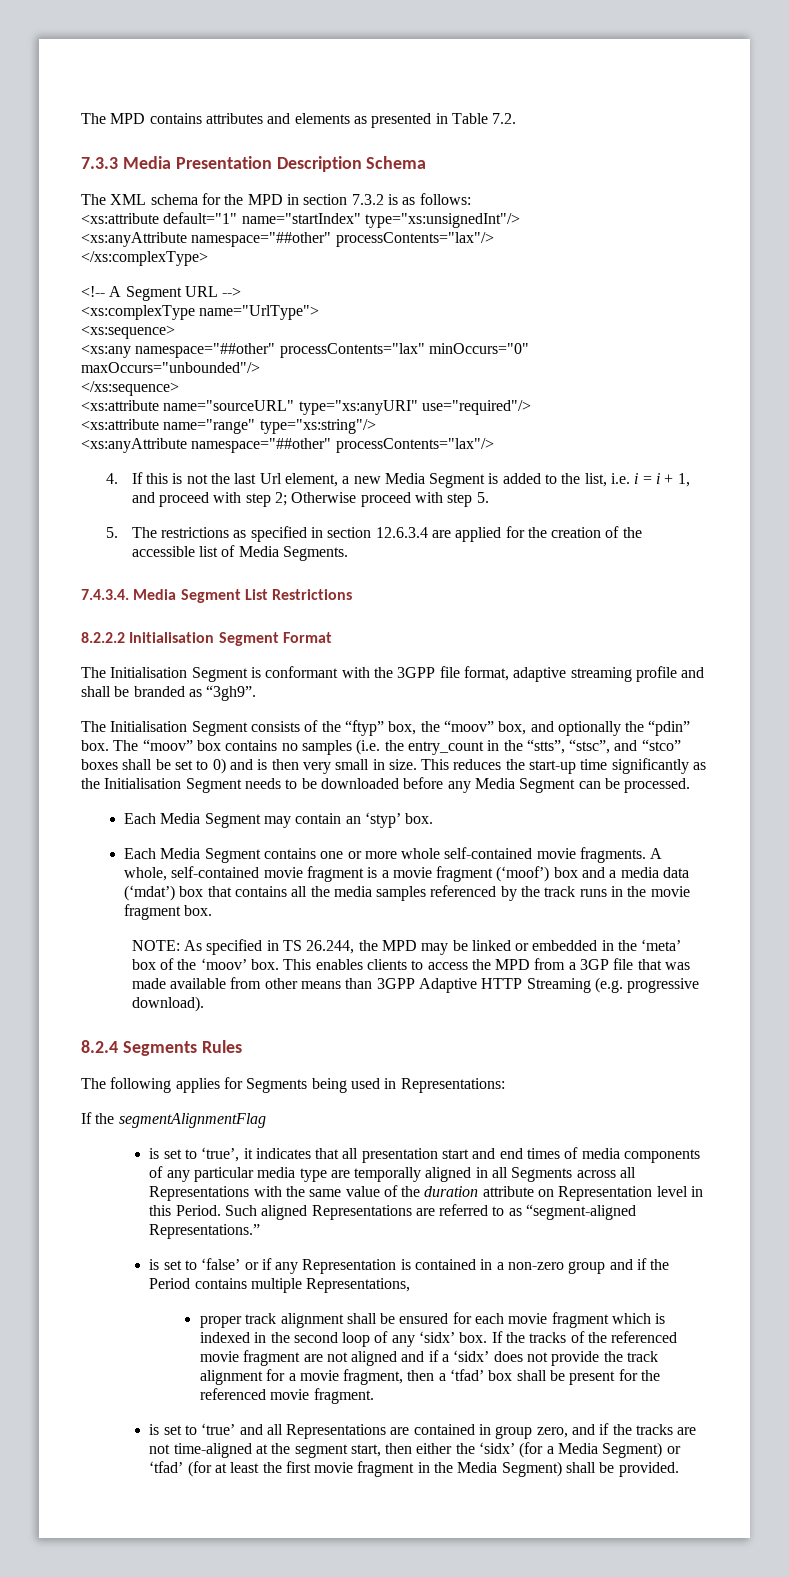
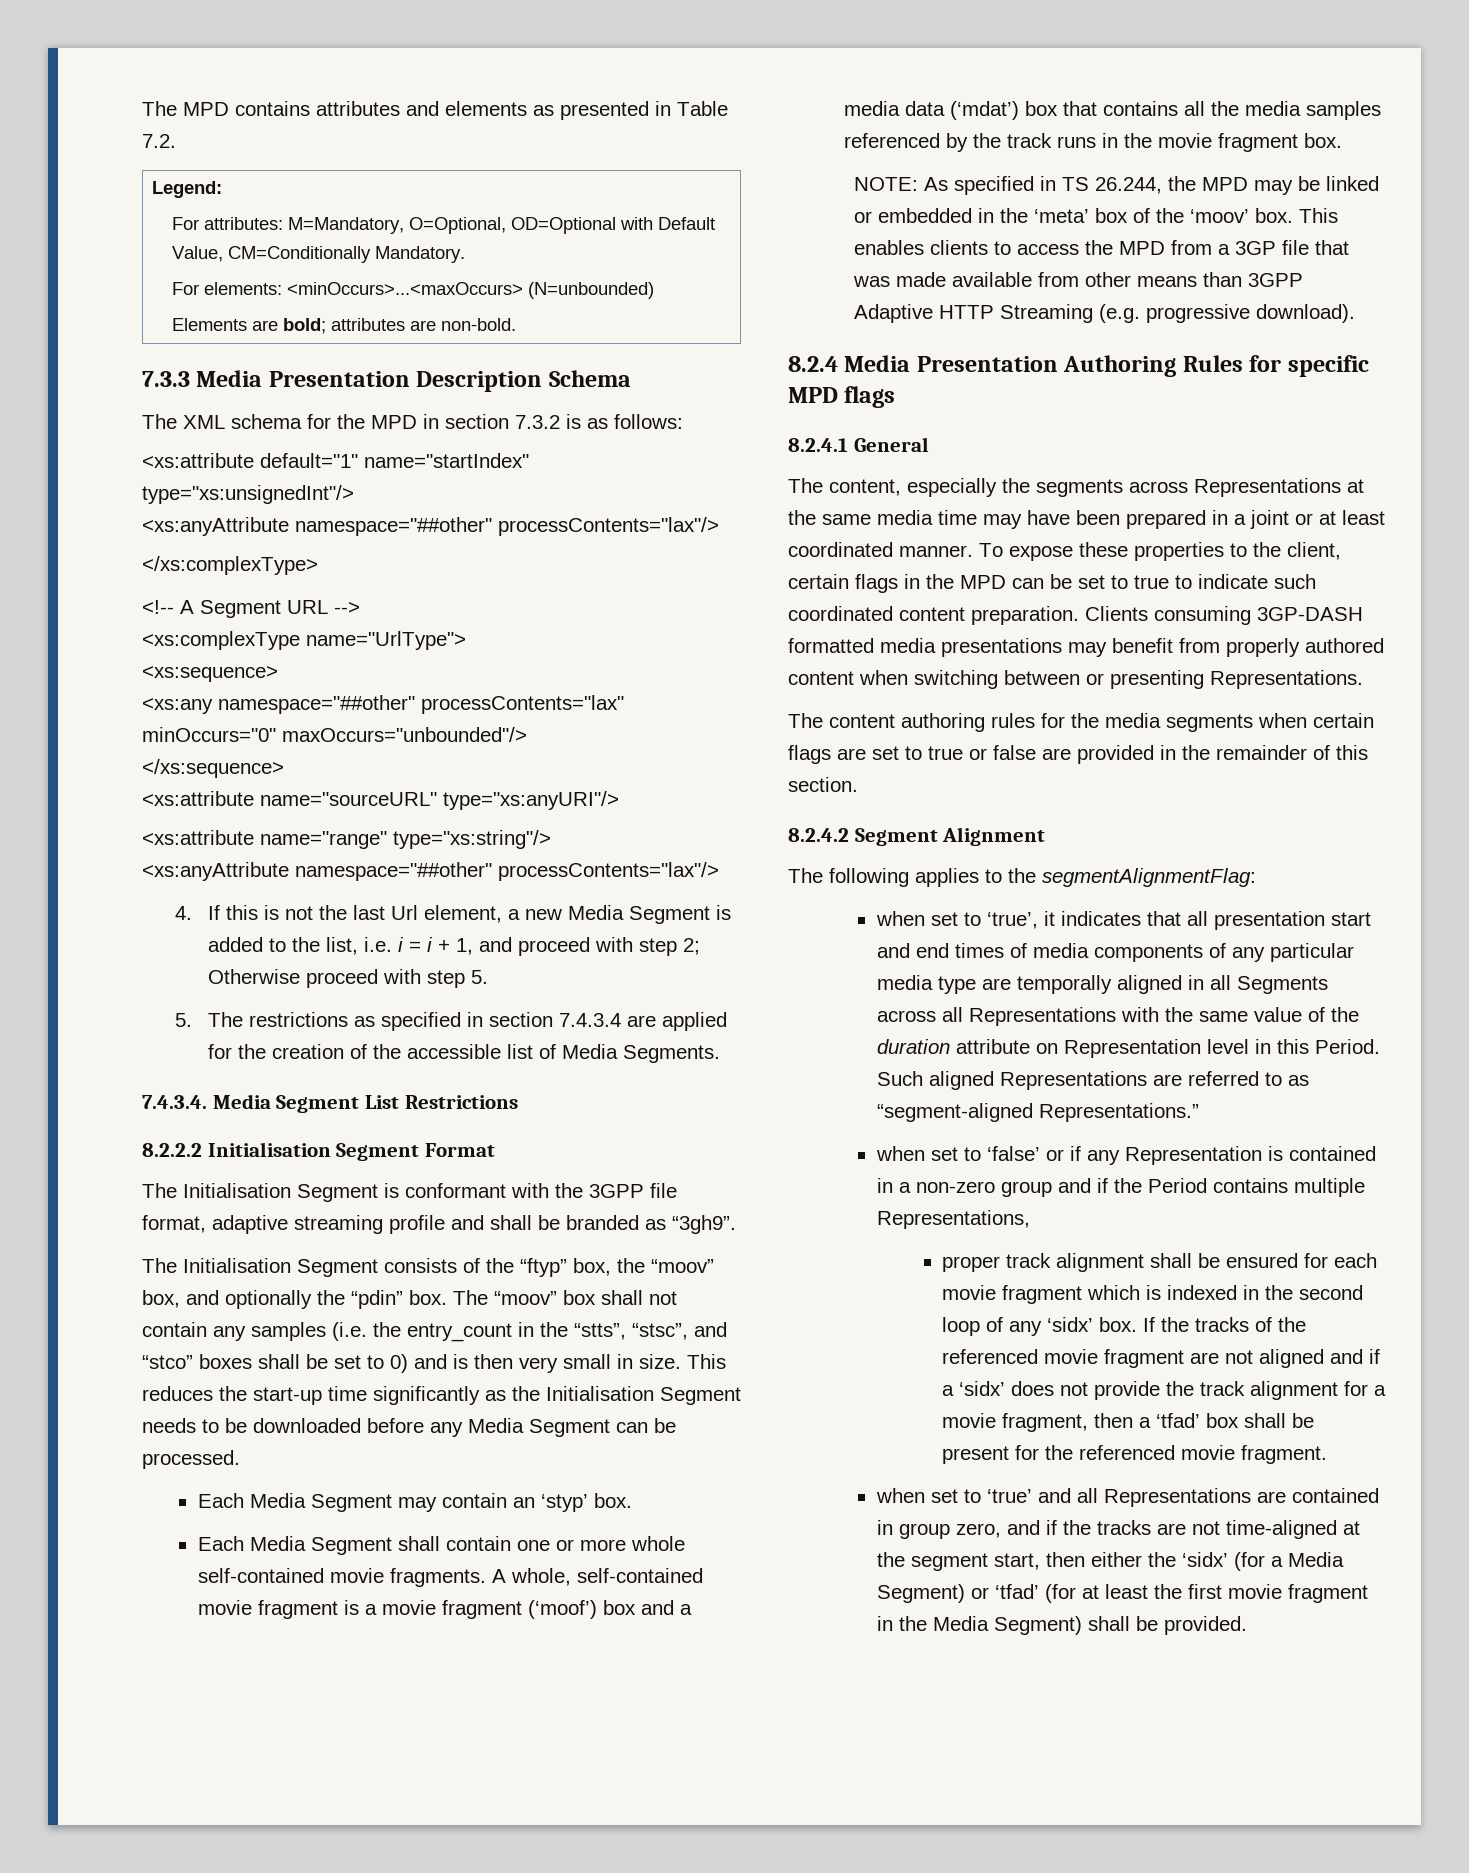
(517, 118) none -> [151,181,222,198] [171,217,715,234] [171,246,465,263] [171,282,654,299] [171,318,516,334] // Legend: // For attributes: M=Mandatory, O=Optional, OD=Optional with Default Value, CM=Conditionally Mandatory. // For elements: <minOccurs>...<maxOccurs> (N=unbounded) // Elements are bold; attributes are non-bold.
[298,400,531,415] type="xs:anyURI" use="required"/> -> [443,791,619,810] type="xs:anyURI"/>
[375,527,428,538] 12.6.3.4 -> [558,1013,621,1027] 7.4.3.4
[225,740,298,751] contains no -> [601,1290,677,1305] [142,1322,246,1341] shall not contain any
[263,848,316,859] contains -> [397,1536,511,1551] shall contain
[122,1040,242,1056] [81,1077,505,1093] [81,1112,266,1128] [149,1148,160,1159] Segments Rules // The following applies for Segments being used in Representations: // If the segmentAlignmentFlag // is -> [844,355,1369,377] [788,386,896,408] [788,437,929,452] [788,478,1364,497] [788,510,1385,529] [788,542,1341,561] [788,574,1316,593] [788,606,1363,625] [788,638,1384,657] [788,670,1363,689] [788,713,1374,732] [788,745,1368,764] [788,777,858,792] [788,827,1046,846] [788,868,1256,887] [875,911,925,926] Media Presentation Authoring Rules for specific MPD flags // 8.2.4.1 General // The content, especially the segments across Representations at the same media time may have been prepared in a joint or at least coordinated manner. To expose these properties to the client, certain flags in the MPD can be set to true to indicate such coordinated content preparation. Clients consuming 3GP-DASH formatted media presentations may benefit from properly authored content when switching between or presenting Representations. // The content authoring rules for the media segments when certain flags are set to true or false are provided in the remainder of this section. // 8.2.4.2 Segment Alignment // The following applies to the segmentAlignmentFlag: // when
[149,1259,160,1270] is -> [875,1146,925,1161] when
[149,1424,160,1435] is -> [875,1488,925,1503] when

